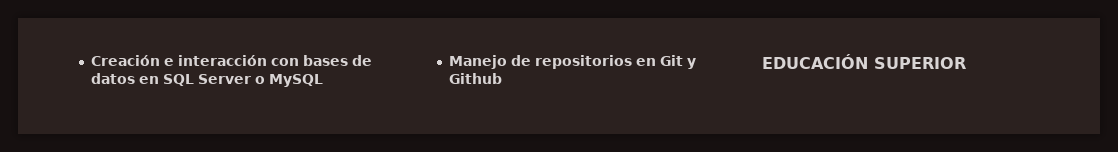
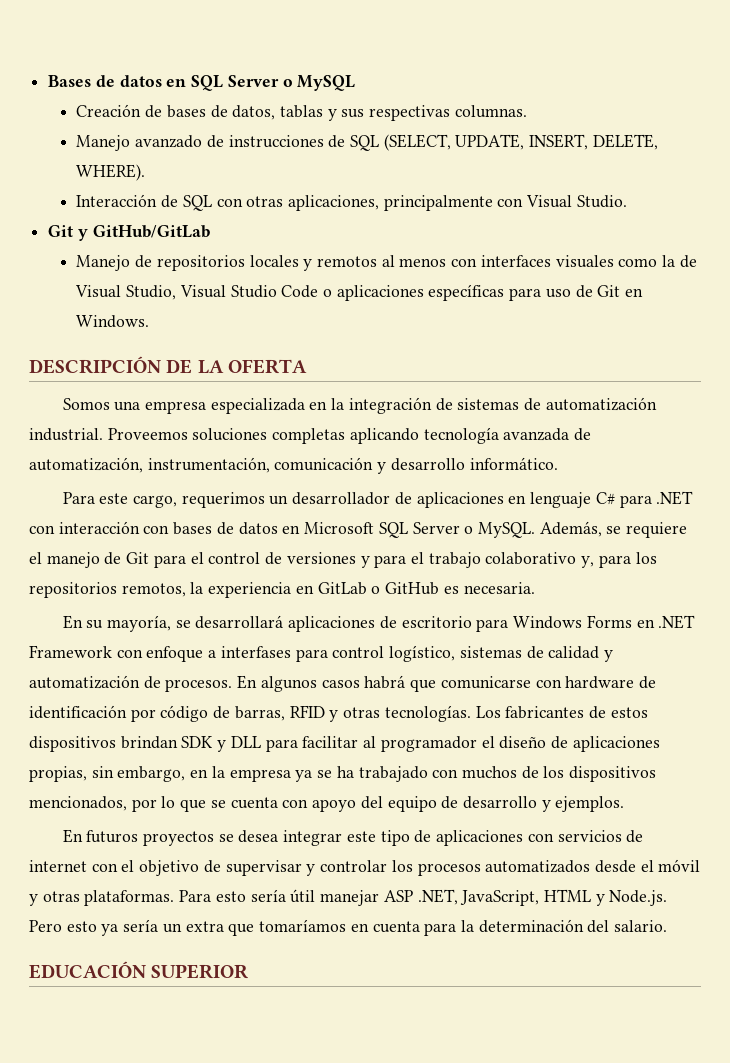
[90,55,348,66] Creación e interacción con bases -> [48,75,92,87] Bases
[449,55,697,69] [449,73,503,84] Manejo de repositorios en Git y Github -> [76,104,527,121] [76,134,658,151] [76,164,146,181] [76,194,627,211] [48,225,210,241] [76,255,697,271] [75,284,644,301] [76,315,150,328] [29,356,307,374] [62,397,657,414] [29,427,592,444] [29,457,558,474] [62,491,694,508] [29,521,688,538] [29,552,657,568] [29,582,535,598] [62,615,696,632] [29,645,613,662] [29,675,656,692] [29,705,648,722] [29,736,660,752] [29,766,657,782] [29,796,625,812] [62,829,644,846] [29,859,701,876] [29,889,668,906] [29,919,668,936] Creación de bases de datos, tablas y sus respectivas columnas. // Manejo avanzado de instrucciones de SQL (SELECT, UPDATE, INSERT, DELETE, WHERE). // Interacción de SQL con otras aplicaciones, principalmente con Visual Studio. // Git y GitHub/GitLab // Manejo de repositorios locales y remotos al menos con interfaces visuales como la de Visual Studio, Visual Studio Code o aplicaciones específicas para uso de Git en Windows. // DESCRIPCIÓN DE LA OFERTA // Somos una empresa especializada en la integración de sistemas de automatización industrial. Proveemos soluciones completas aplicando tecnología avanzada de automatización, instrumentación, comunicación y desarrollo informático. // Para este cargo, requerimos un desarrollador de aplicaciones en lenguaje C# para .NET con interacción con bases de datos en Microsoft SQL Server o MySQL. Además, se requiere el manejo de Git para el control de versiones y para el trabajo colaborativo y, para los repositorios remotos, la experiencia en GitLab o GitHub es necesaria. // En su mayoría, se desarrollará aplicaciones de escritorio para Windows Forms en .NET Framework con enfoque a interfases para control logístico, sistemas de calidad y automatización de procesos. En algunos casos habrá que comunicarse con hardware de identificación por código de barras, RFID y otras tecnologías. Los fabricantes de estos dispositivos brindan SDK y DLL para facilitar al programador el diseño de aplicaciones propias, sin embargo, en la empresa ya se ha trabajado con muchos de los dispositivos mencionados, por lo que se cuenta con apoyo del equipo de desarrollo y ejemplos. // En futuros proyectos se desea integrar este tipo de aplicaciones con servicios de internet con el objetivo de supervisar y controlar los procesos automatizados desde el móvil y otras plataformas. Para esto sería útil manejar ASP .NET, JavaScript, HTML y Node.js. Pero esto ya sería un extra que tomaríamos en cuenta para la determinación del salario.

